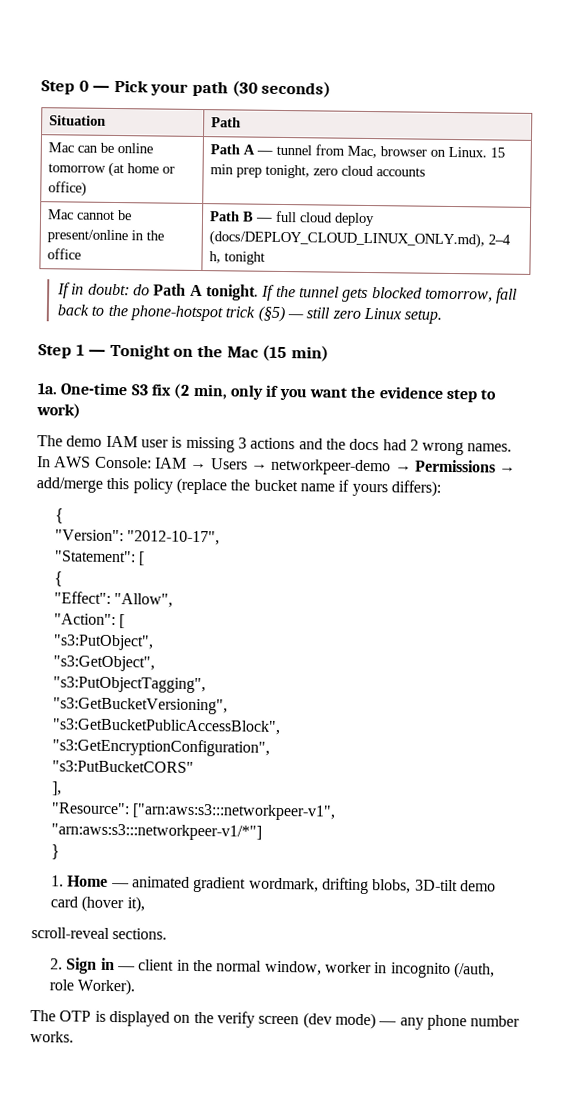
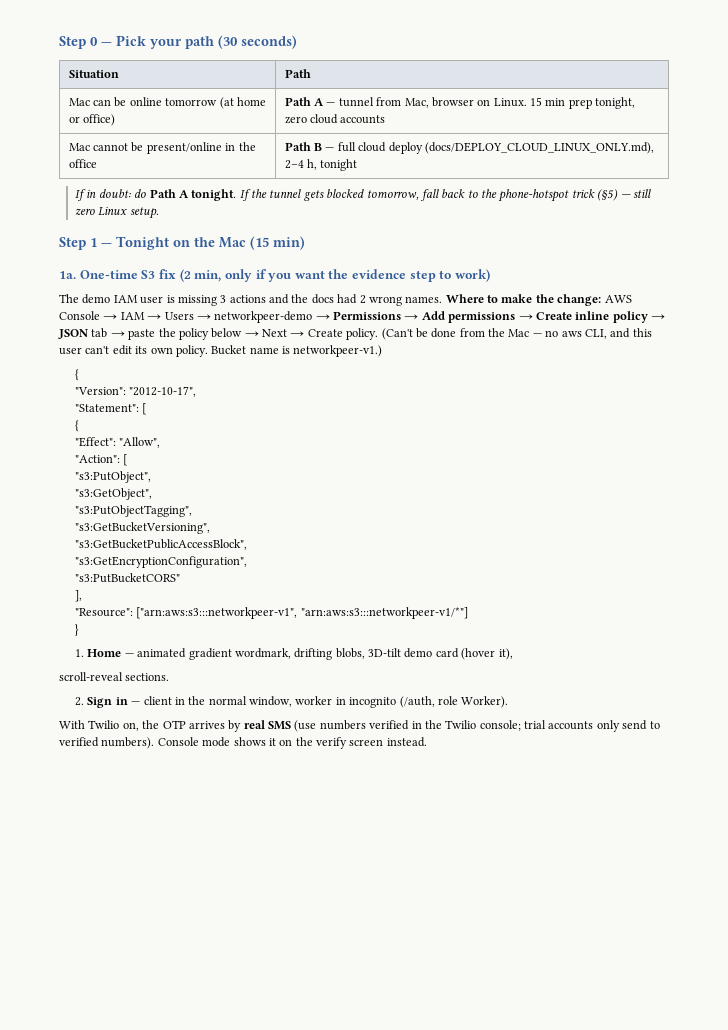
[37,456,152,469] In AWS Console: -> [445,294,632,306] [59,311,118,320] Where to make the change: AWS Console →
[36,477,441,497] add/merge this policy (replace the bucket name if yours differs): -> [421,311,665,323] [58,328,652,340] [59,345,383,357] Add permissions → Create inline policy → JSON tab → paste the policy below → Next → Create policy. (Can't be done from the Mac — no aws CLI, and this user can't edit its own policy. Bucket name is networkpeer-v1.)
[30,1010,521,1031] [30,1031,74,1043] The OTP is displayed on the verify screen (dev mode) — any phone number works. -> [59,720,660,732] [59,737,427,749] With Twilio on, the OTP arrives by real SMS (use numbers verified in the Twilio console; trial accounts only send to verified numbers). Console mode shows it on the verify screen instead.

